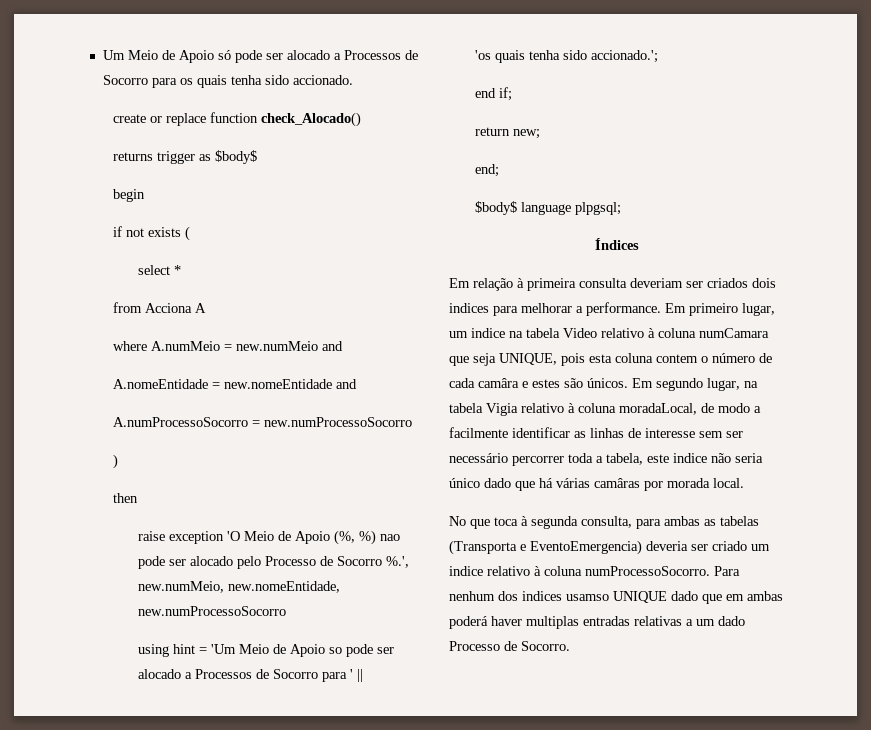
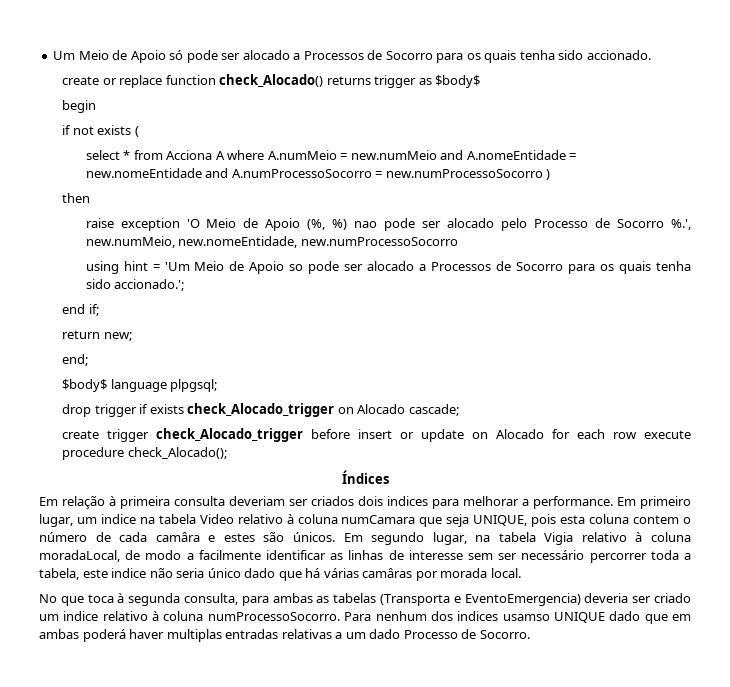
(361, 119) // -> (324, 80) none
(182, 270) // -> (131, 155) none
(206, 308) // -> (225, 155) none
(343, 346) // -> (464, 155) none
(357, 384) // -> (229, 173) none
(412, 422) // -> (543, 173) none
[350,669,364,682] [474,50,491,60] ' || // 'os -> [600,264,615,271] os
(621, 208) none -> [62,403,459,417] [62,428,691,442] [62,447,227,460] // drop trigger if exists check_Alocado_trigger on Alocado cascade; // create trigger check_Alocado_trigger before insert or update on Alocado for each row execute procedure check_Alocado();

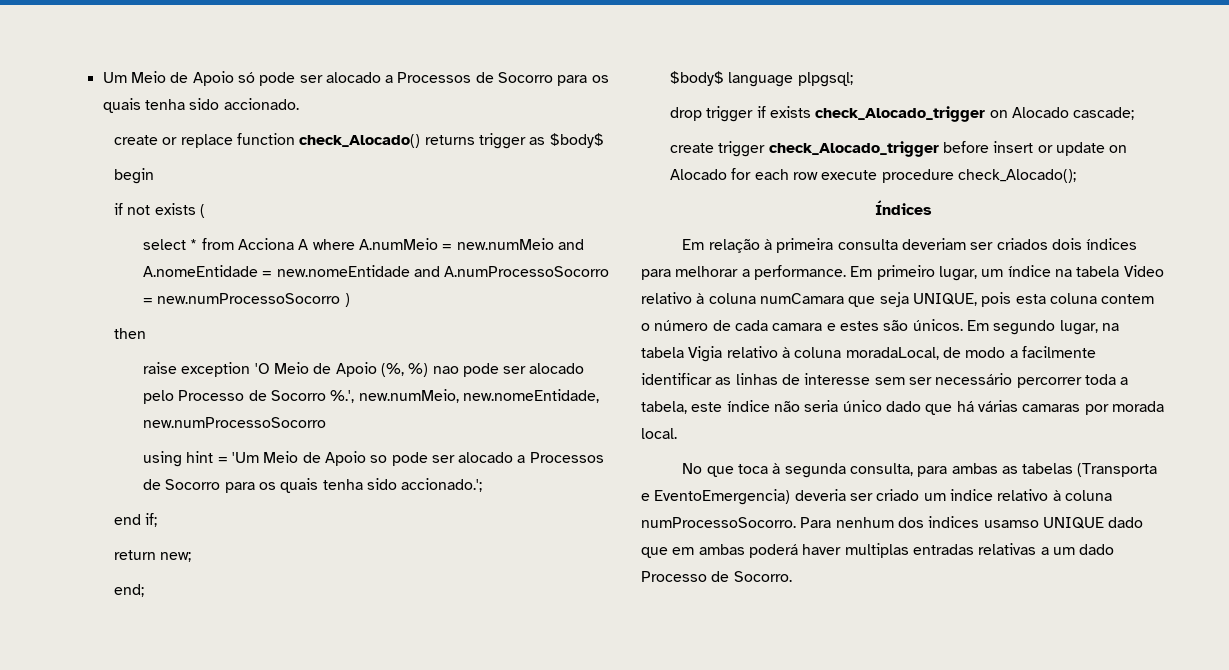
[387,496,428,506] indices -> [1086,238,1138,250] índices
[100,514,136,524] indice -> [1007,265,1051,277] índice
[155,532,200,542] camâra -> [772,323,823,331] camara
[111,568,147,578] indice -> [726,400,770,412] índice
[362,568,413,578] camâras -> [1022,404,1081,412] camaras

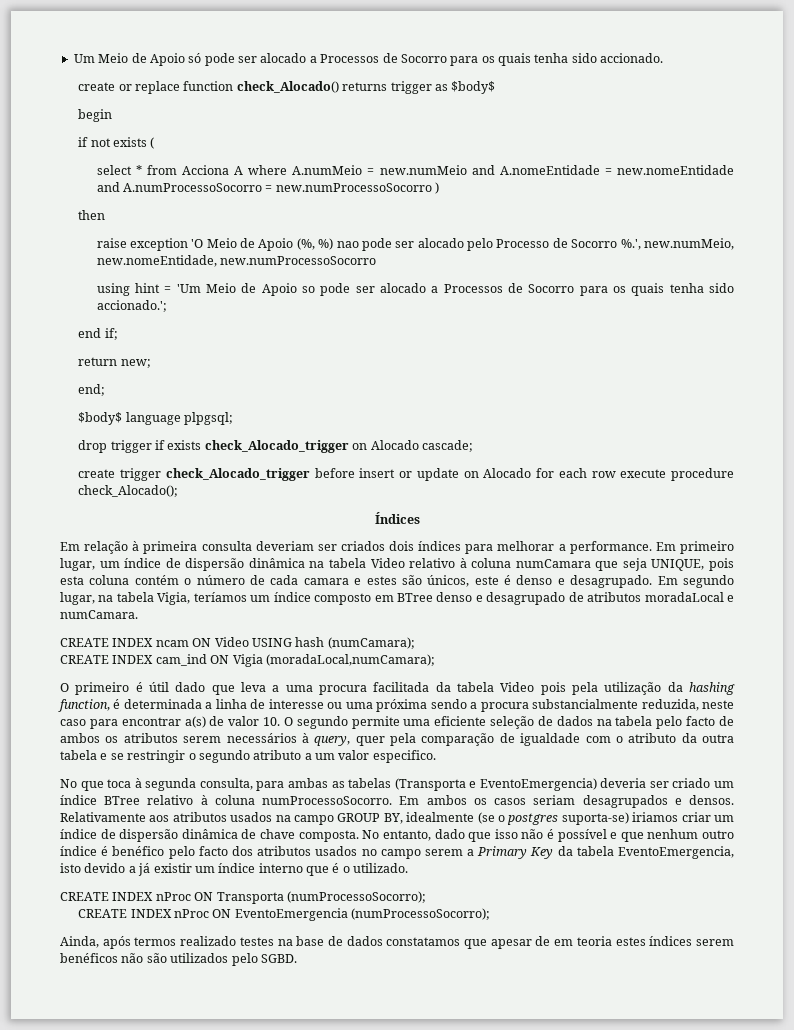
(1051, 271) none -> [165,558,305,571] de dispersão dinâmica
[1101,294,1155,304] contem -> [134,575,179,585] contém
[912,319,963,331] únicos. -> [427,575,653,588] únicos, este é denso e desagrupado.
[688,346,1096,362] [641,373,1129,388] [641,400,1164,415] [641,428,677,439] Vigia relativo à coluna moradaLocal, de modo a facilmente identificar as linhas de interesse sem ser necessário percorrer toda a tabela, este índice não seria único dado que há várias camaras por morada local. -> [157,592,734,605] [60,610,138,619] [60,637,415,649] [60,654,435,667] [60,682,735,695] [58,699,734,712] [60,716,735,729] [60,733,734,746] [60,750,436,763] Vigia, teríamos um índice composto em BTree denso e desagrupado de atributos moradaLocal e numCamara. // CREATE INDEX ncam ON Video USING hash (numCamara); // CREATE INDEX cam_ind ON Vigia (moradaLocal,numCamara); // O primeiro é útil dado que leva a uma procura facilitada da tabela Video pois pela utilização da hashing function, é determinada a linha de interesse ou uma próxima sendo a procura substancialmente reduzida, neste caso para encontrar a(s) de valor 10. O segundo permite uma eficiente seleção de dados na tabela pelo facto de ambos os atributos serem necessários à query, quer pela comparação de igualdade com o atributo da outra tabela e se restringir o segundo atributo a um valor especifico.
[949,489,993,501] indice -> [60,795,141,805] índice BTree
[800,516,1144,529] [641,543,1115,558] [641,571,792,582] Para nenhum dos indices usamso UNIQUE dado que em ambas poderá haver multiplas entradas relativas a um dado Processo de Socorro. -> [399,795,735,808] [60,812,734,825] [60,829,734,842] [60,846,734,859] [60,863,409,876] [60,891,426,904] [78,908,491,921] [60,936,734,949] [60,953,297,966] Em ambos os casos seriam desagrupados e densos. Relativamente aos atributos usados na campo GROUP BY, idealmente (se o postgres suporta-se) iriamos criar um índice de dispersão dinâmica de chave composta. No entanto, dado que isso não é possível e que nenhum outro índice é benéfico pelo facto dos atributos usados no campo serem a Primary Key da tabela EventoEmergencia, isto devido a já existir um índice interno que é o utilizado. // CREATE INDEX nProc ON Transporta (numProcessoSocorro); // CREATE INDEX nProc ON EventoEmergencia (numProcessoSocorro); // Ainda, após termos realizado testes na base de dados constatamos que apesar de em teoria estes índices serem benéficos não são utilizados pelo SGBD.

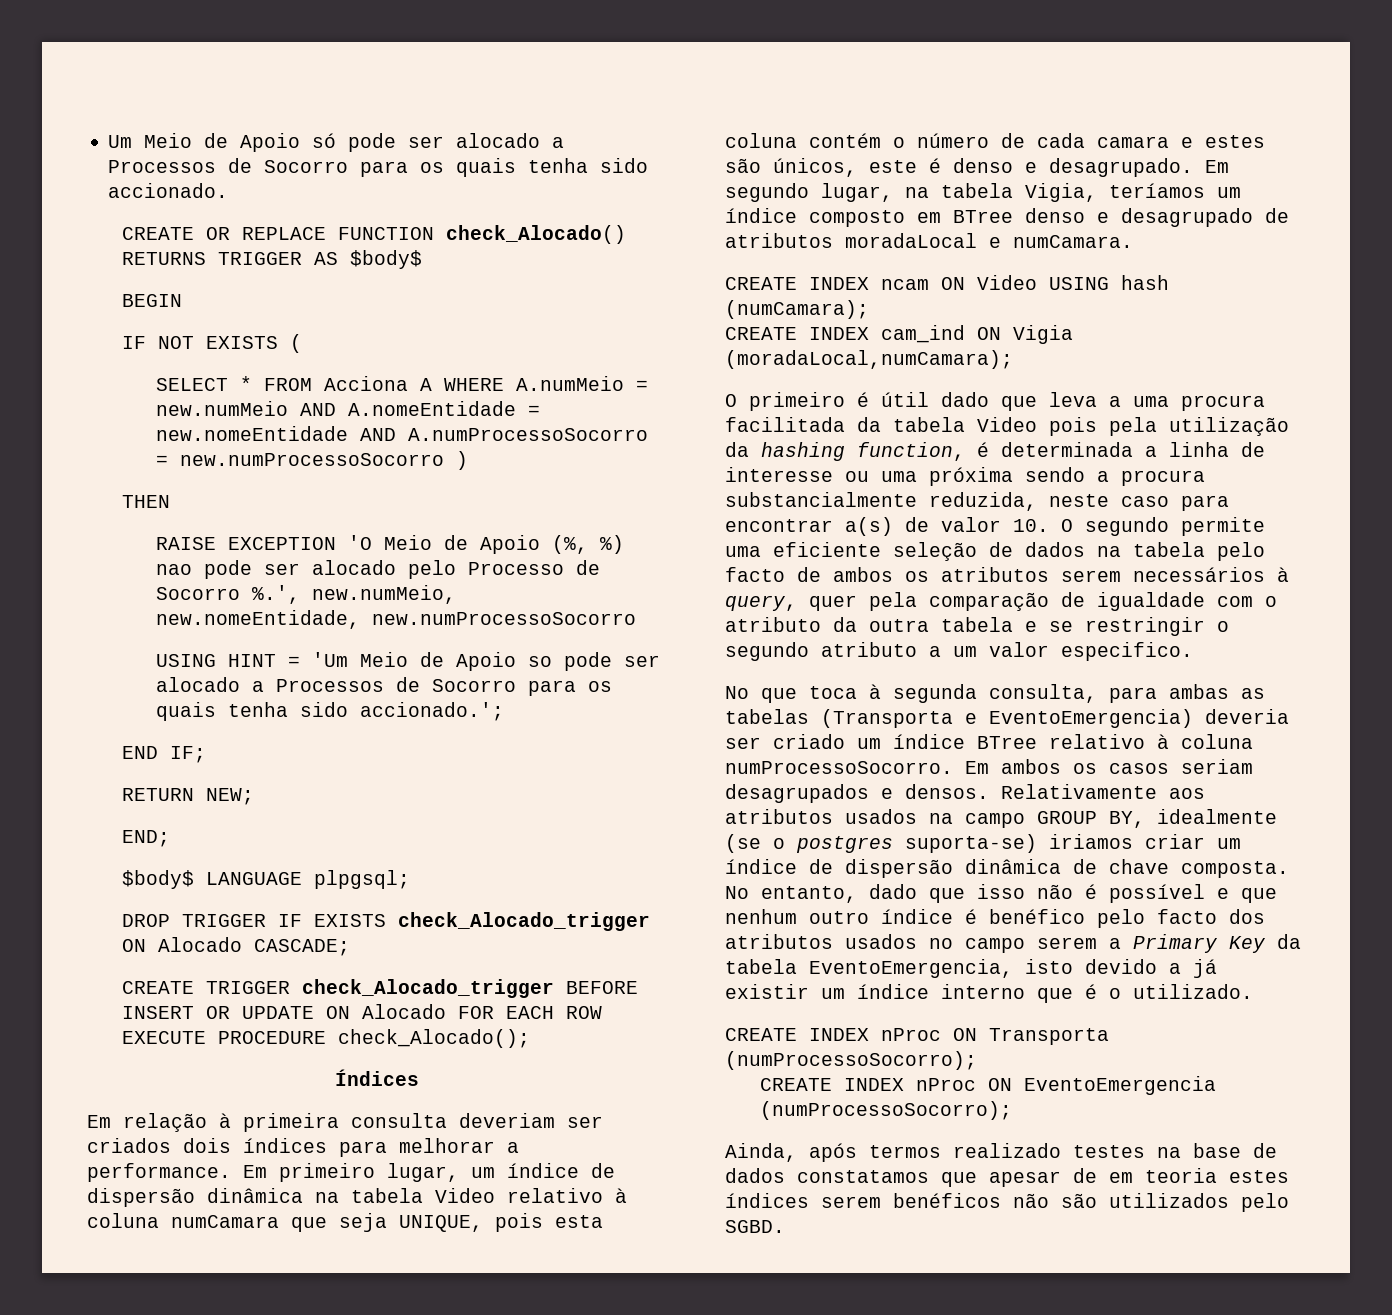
[78,81,496,94] [78,109,113,122] [78,137,155,149] [96,165,177,175] create or replace function check_Alocado() returns trigger as $body$ // begin // if not exists ( // select * from -> [121,225,626,244] [121,250,422,269] [121,294,182,307] [121,334,302,353] [156,376,313,391] CREATE OR REPLACE FUNCTION check_Alocado() RETURNS TRIGGER AS $body$ // BEGIN // IF NOT EXISTS ( // SELECT * FROM
[248,165,288,175] where -> [444,378,505,391] WHERE
[471,165,495,175] and -> [300,403,337,416] AND
[96,182,120,192] and -> [360,428,397,441] AND
[78,210,106,220] [96,238,188,251] then // raise exception -> [121,495,170,508] [156,537,337,550] THEN // RAISE EXCEPTION
[96,283,160,296] using hint -> [156,654,277,667] USING HINT
[78,328,118,340] [78,357,151,368] [78,384,106,396] [78,412,181,425] end if; // return new; // end; // $body$ language -> [121,746,206,763] [121,788,254,805] [121,830,170,847] [121,870,302,889] END IF; // RETURN NEW; // END; // $body$ LANGUAGE
[78,440,473,453] [78,468,735,481] drop trigger if exists check_Alocado_trigger on Alocado cascade; // create trigger check_Alocado_trigger before insert or update on Alocado for each row execute procedure -> [121,912,650,931] [121,937,350,956] [121,979,638,998] [121,1004,602,1019] [121,1031,326,1044] DROP TRIGGER IF EXISTS check_Alocado_trigger ON Alocado CASCADE; // CREATE TRIGGER check_Alocado_trigger BEFORE INSERT OR UPDATE ON Alocado FOR EACH ROW EXECUTE PROCEDURE

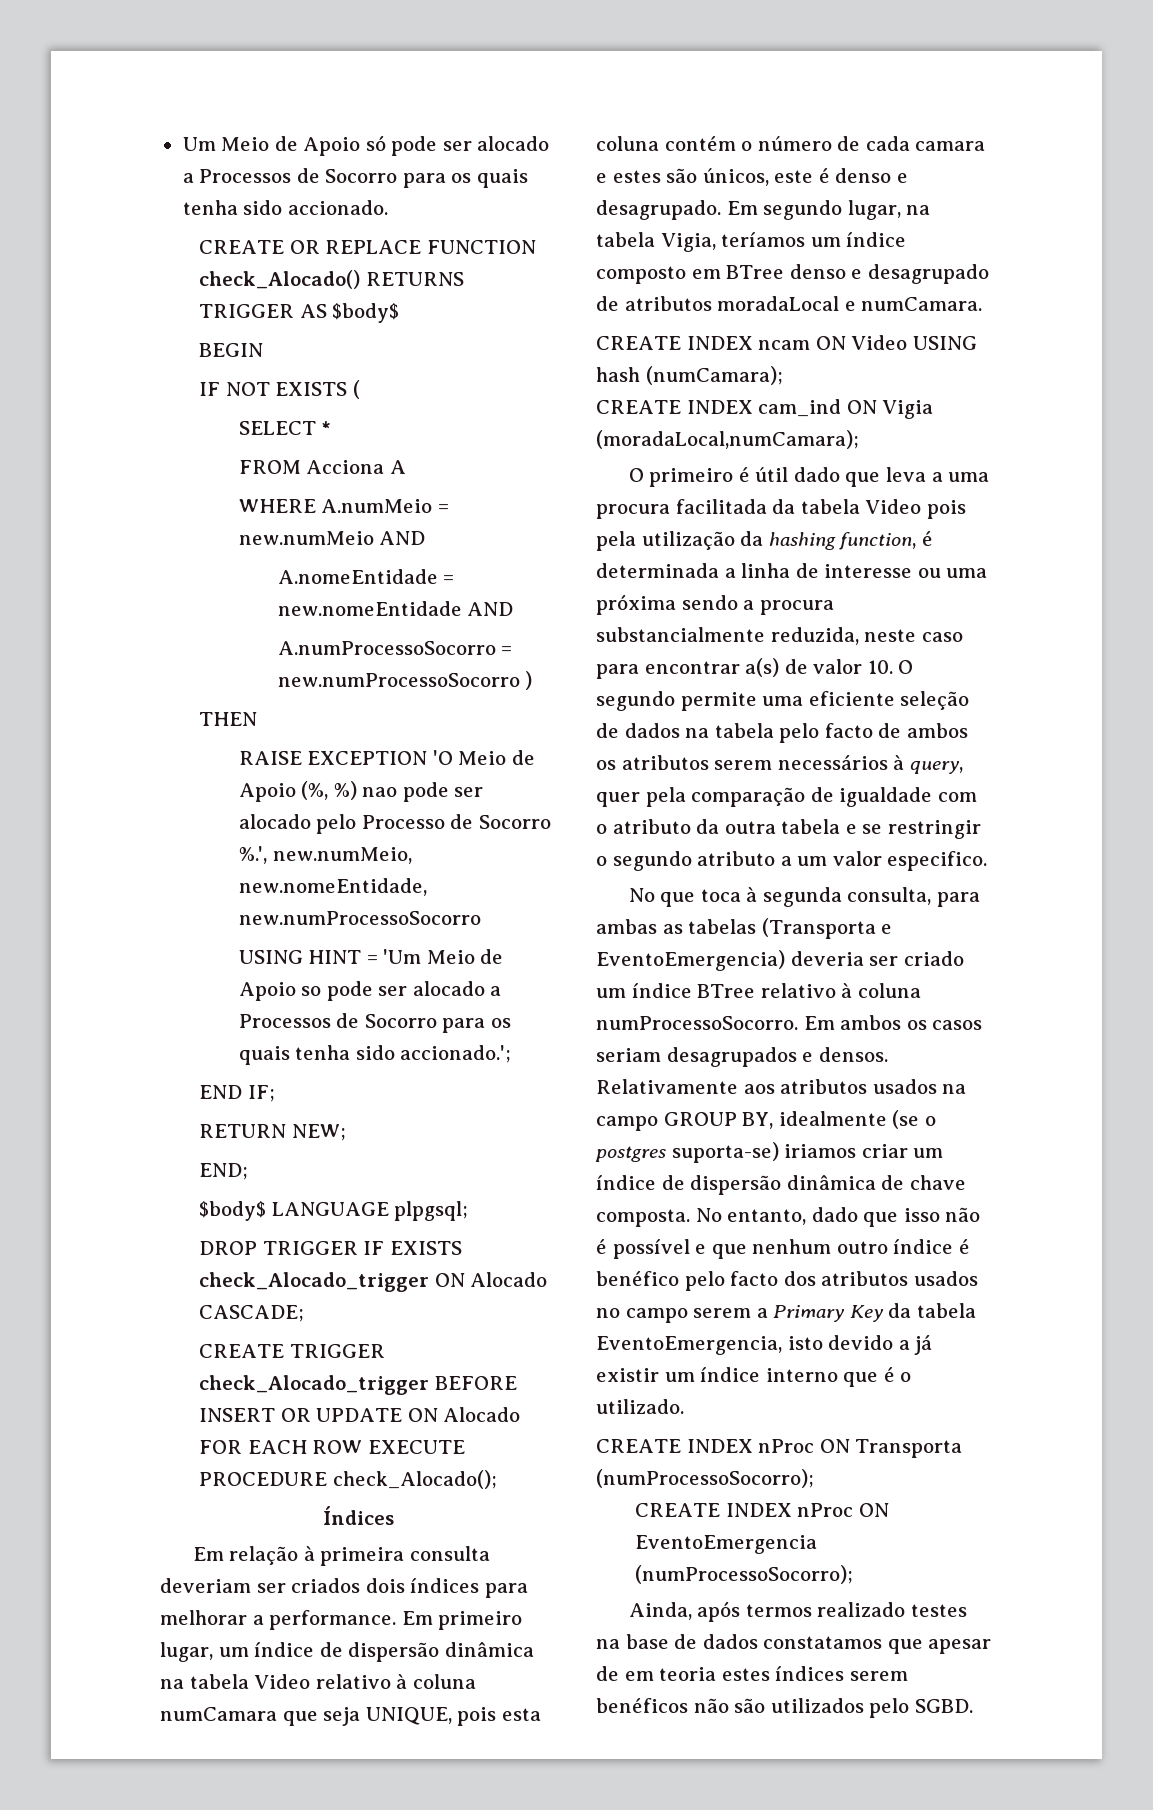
(253, 383) none -> (332, 428) //
(433, 384) none -> (406, 467) //
(337, 409) none -> (426, 538) //
(397, 434) none -> (514, 609) //

